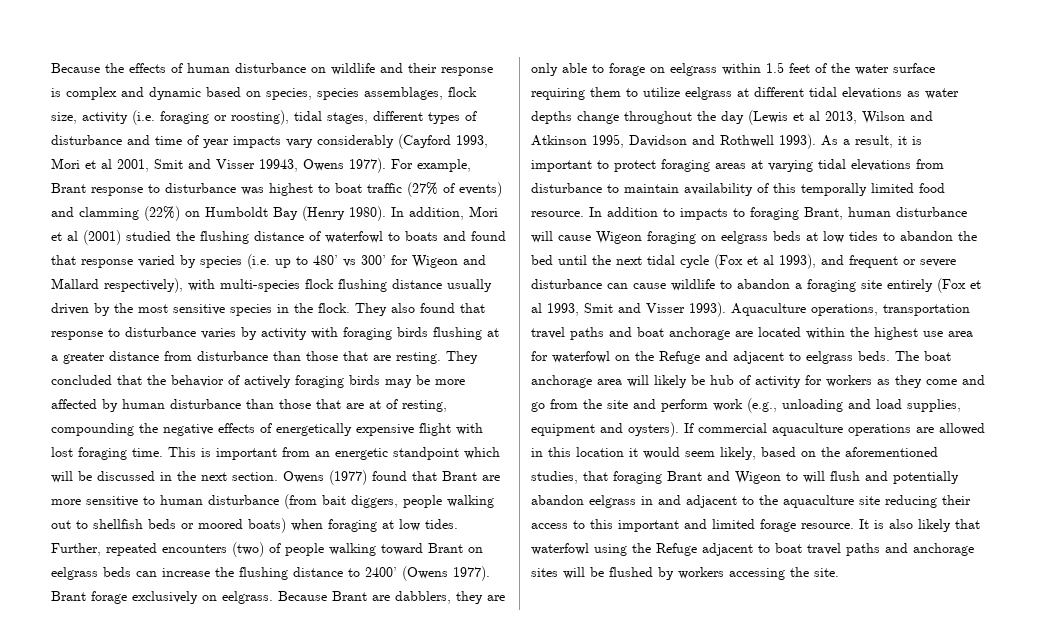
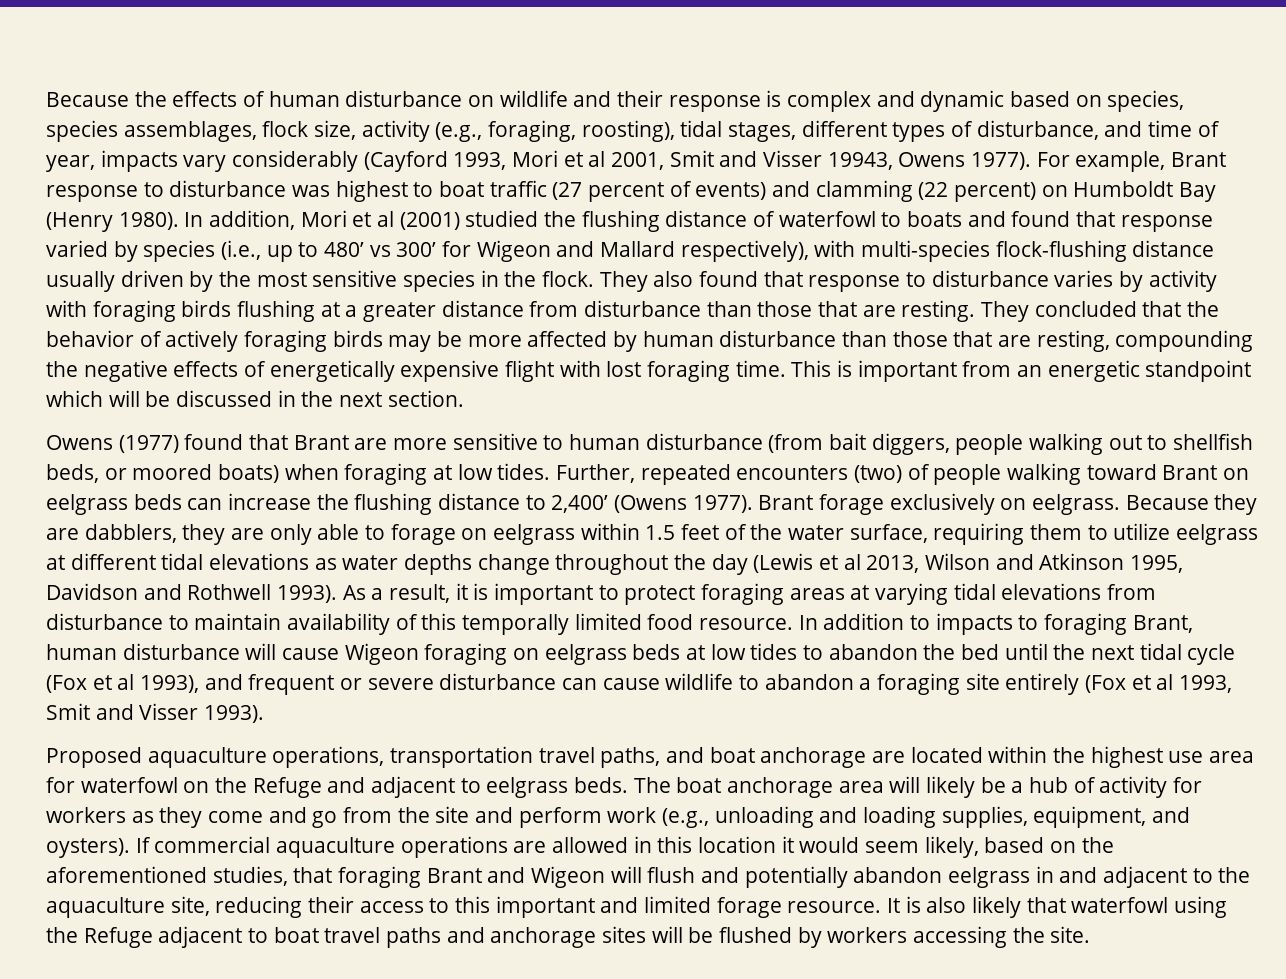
[132,110,227,125] (i.e. foraging or -> [435,120,577,142] (e.g., foraging,
[51,135,122,145] disturbance -> [976,120,1099,140] disturbance,
[203,139,229,148] year -> [46,155,95,172] year,
[407,182,438,197] (27% -> [552,182,665,202] (27 percent
[144,206,180,221] (22%) -> [918,182,1037,202] (22 percent)
[247,254,270,269] (i.e. -> [221,240,262,260] (i.e.,
[305,279,387,292] flock flushing -> [995,240,1127,262] flock-flushing
[369,399,398,409] at of -> (1032, 341) none
(278, 476) none -> (464, 398) //
[148,519,176,529] beds -> [46,464,99,483] beds,
[365,567,397,577] 2400’ -> [551,495,609,513] 2,400’
[332,591,367,601] Brant -> [1214,494,1258,515] they
[893,63,935,73] surface -> [849,524,928,543] surface,
[731,303,806,316] Aquaculture -> [46,747,267,768] // Proposed aquaculture
[570,327,604,340] paths -> [600,747,661,768] paths,
(705, 380) none -> [1011,781,1024,793] a
[876,399,961,412] [531,424,595,436] load supplies, equipment -> [863,806,1147,828] loading supplies, equipment,
[786,472,798,481] to -> (606, 877) none
[859,496,880,505] site -> [170,896,210,916] site,

